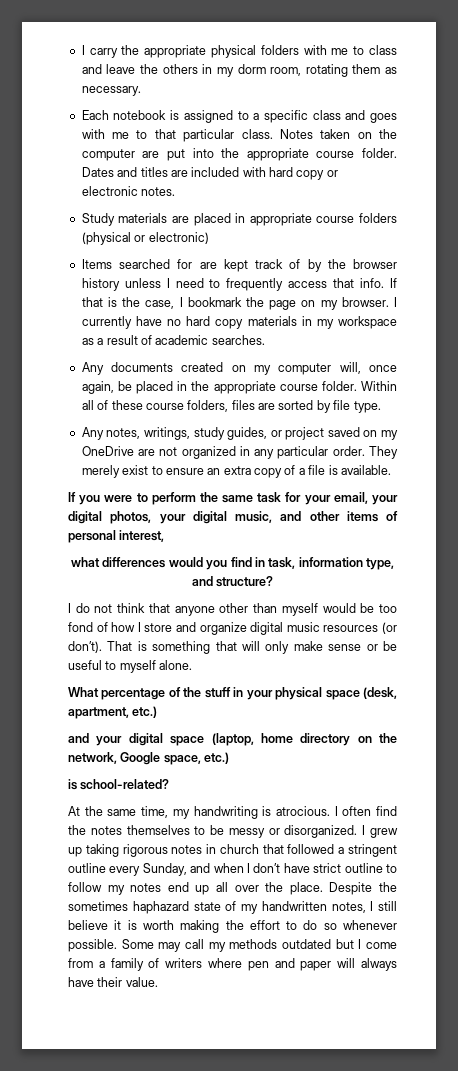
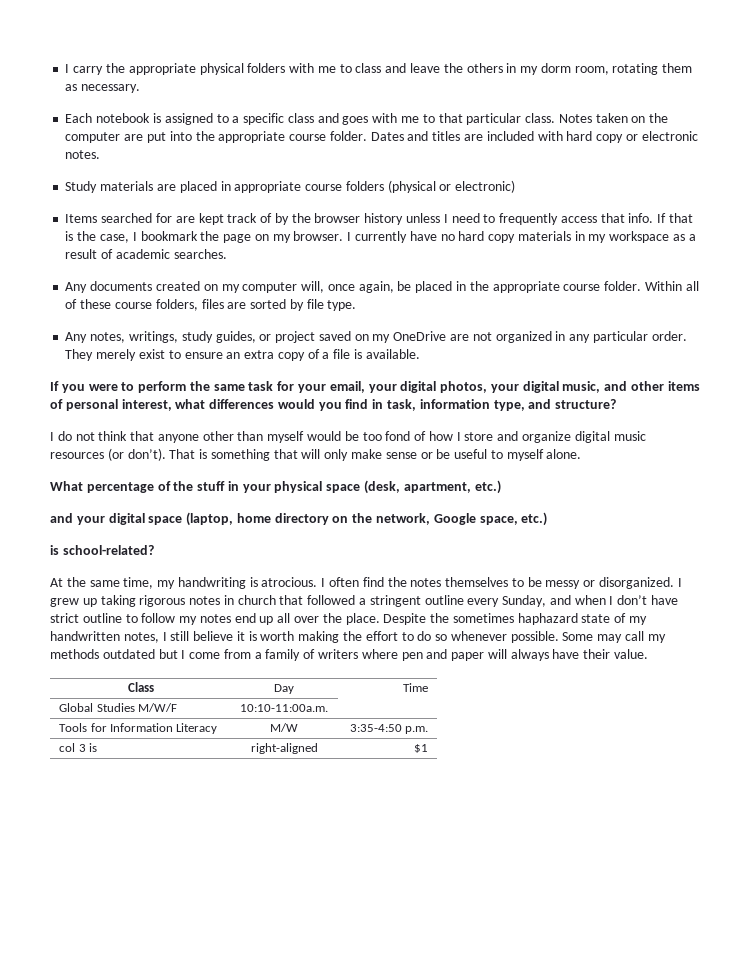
(165, 536) // -> (172, 405) none
(158, 982) none -> [127,682,154,692] [274,684,294,694] [402,683,428,692] [59,703,177,712] [240,704,328,712] [59,723,218,734] [270,723,298,732] [349,724,428,734] [59,743,97,752] [250,743,318,754] [413,744,428,753] // Class | Day | Time // Global Studies M/W/F | 10:10-11:00a.m. // Tools for Information Literacy | M/W | 3:35-4:50 p.m. // col 3 is | right-aligned | $1

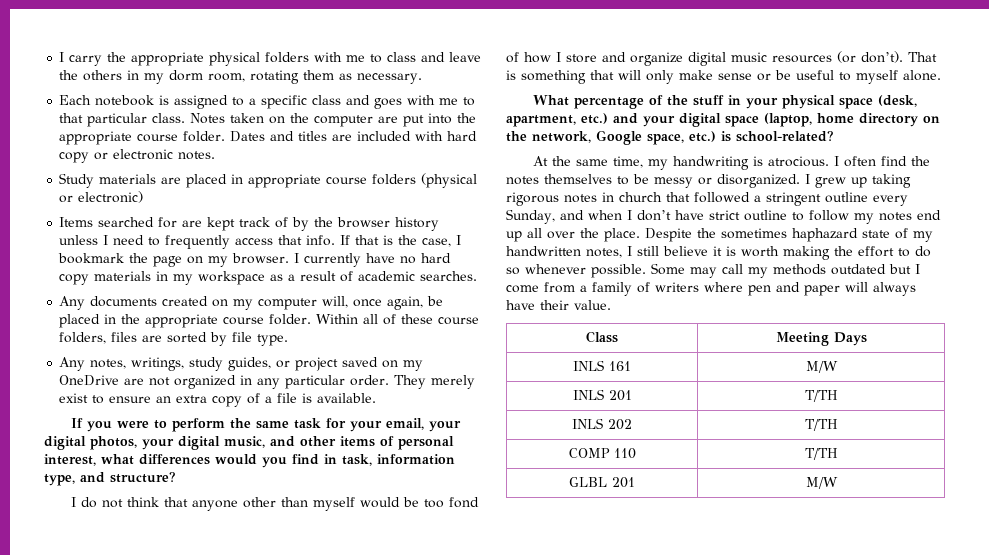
(501, 487) // -> (608, 118) none
(548, 519) // -> (716, 136) none
[274,684,294,694] [402,683,428,692] [59,703,177,712] [240,704,328,712] [59,723,218,734] [270,723,298,732] [349,724,428,734] [59,743,97,752] [250,743,318,754] [413,744,428,753] Day | Time // Global Studies M/W/F | 10:10-11:00a.m. // Tools for Information Literacy | M/W | 3:35-4:50 p.m. // col 3 is | right-aligned | $1 -> [775,332,867,346] [573,360,631,371] [805,361,838,373] [572,389,632,401] [804,390,838,402] [572,418,632,430] [804,419,838,431] [568,448,636,459] [804,448,838,460] [569,477,635,488] [805,477,838,489] Meeting Days // INLS 161 | M/W // INLS 201 | T/TH // INLS 202 | T/TH // COMP 110 | T/TH // GLBL 201 | M/W

